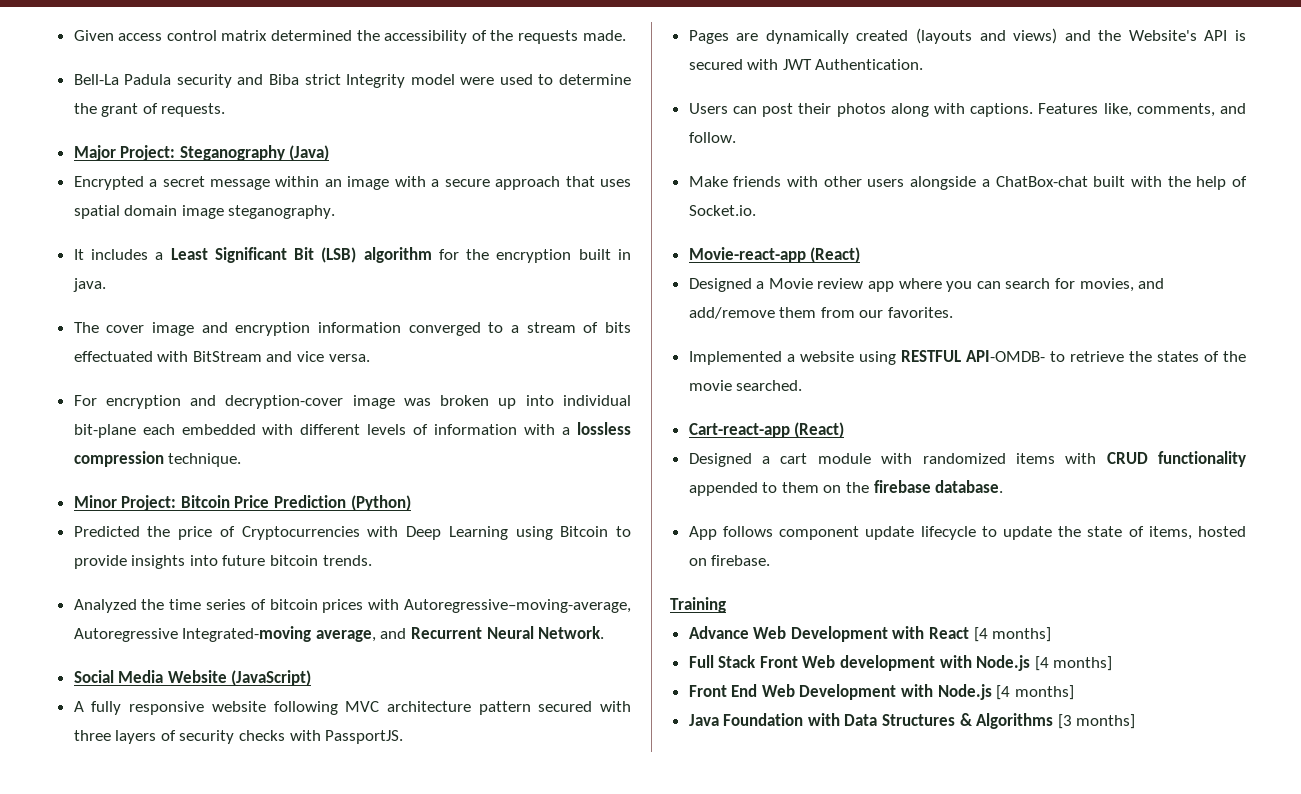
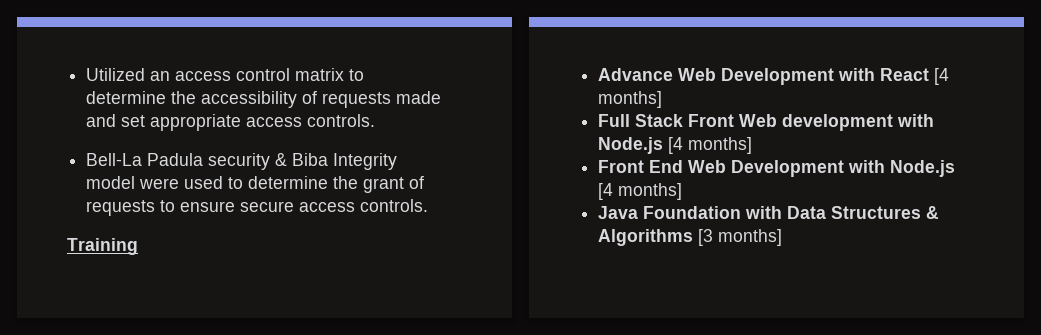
[73,30,114,41] Given -> [86,68,171,81] Utilized an
[271,30,353,41] determined -> [349,69,365,81] [86,91,167,104] to determine
[490,30,626,44] the requests made. -> [322,91,442,108] [86,114,376,131] requests made and set appropriate access controls.
[237,74,341,85] and Biba strict -> [275,153,329,166] & Biba
[161,103,226,117] [73,145,330,161] [73,176,631,190] [73,205,336,219] [73,247,631,263] [72,278,106,292] [73,322,631,336] [73,351,370,362] [73,395,631,409] [73,422,631,438] [73,451,242,467] [73,495,411,511] [73,526,632,540] [73,555,372,569] [73,599,631,613] [73,626,605,642] [73,670,312,686] [73,701,631,715] [73,730,404,744] [688,28,1246,44] [688,59,924,70] [688,103,1246,117] [688,132,736,143] [688,176,1247,190] [688,205,756,216] [688,247,861,263] [688,278,1165,292] [688,307,954,319] [688,350,1246,365] [688,380,803,391] [688,422,845,438] [688,451,1246,467] [688,480,1004,496] [688,526,1246,540] [688,555,771,566] requests. // Major Project: Steganography (Java) // Encrypted a secret message within an image with a secure approach that uses spatial domain image steganography. // It includes a Least Significant Bit (LSB) algorithm for the encryption built in java. // The cover image and encryption information converged to a stream of bits effectuated with BitStream and vice versa. // For encryption and decryption-cover image was broken up into individual bit-plane each embedded with different levels of information with a lossless compression technique. // Minor Project: Bitcoin Price Prediction (Python) // Predicted the price of Cryptocurrencies with Deep Learning using Bitcoin to provide insights into future bitcoin trends. // Analyzed the time series of bitcoin prices with Autoregressive–moving-average, Autoregressive Integrated-moving average, and Recurrent Neural Network. // Social Media Website (JavaScript) // A fully responsive website following MVC architecture pattern secured with three layers of security checks with PassportJS. // Pages are dynamically created (layouts and views) and the Website's API is secured with JWT Authentication. // Users can post their photos along with captions. Features like, comments, and follow. // Make friends with other users alongside a ChatBox-chat built with the help of Socket.io. // Movie-react-app (React) // Designed a Movie review app where you can search for movies, and add/remove them from our favorites. // Implemented a website using RESTFUL API-OMDB- to retrieve the states of the movie searched. // Cart-react-app (React) // Designed a cart module with randomized items with CRUD functionality appended to them on the firebase database. // App follows component update lifecycle to update the state of items, hosted on firebase. -> [86,199,429,216] requests to ensure secure access controls.

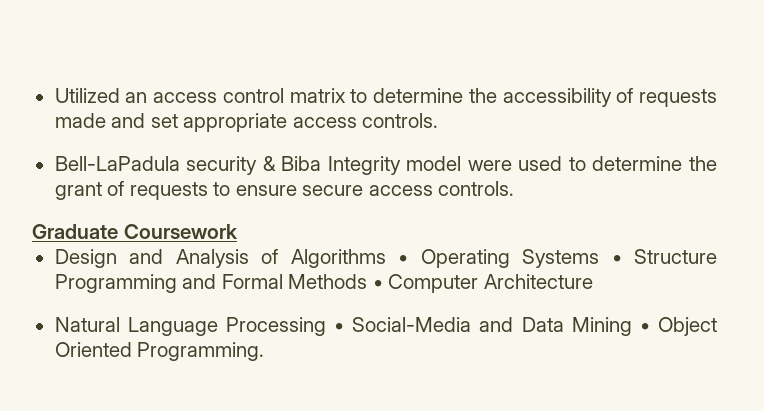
[86,153,204,166] Bell-La Padula -> [54,156,180,171] Bell-LaPadula
[67,238,138,255] [598,68,950,85] [598,91,663,108] [598,114,935,131] [598,137,753,154] [598,160,956,177] [598,183,683,200] [598,206,940,219] [598,229,783,246] Training // Advance Web Development with React [4 months] // Full Stack Front Web development with Node.js [4 months] // Front End Web Development with Node.js [4 months] // Java Foundation with Data Structures & Algorithms [3 months] -> [32,224,238,239] [54,249,717,268] [54,274,593,293] [54,317,718,336] [54,342,265,361] Graduate Coursework // Design and Analysis of Algorithms • Operating Systems • Structure Programming and Formal Methods • Computer Architecture // Natural Language Processing • Social-Media and Data Mining • Object Oriented Programming.

